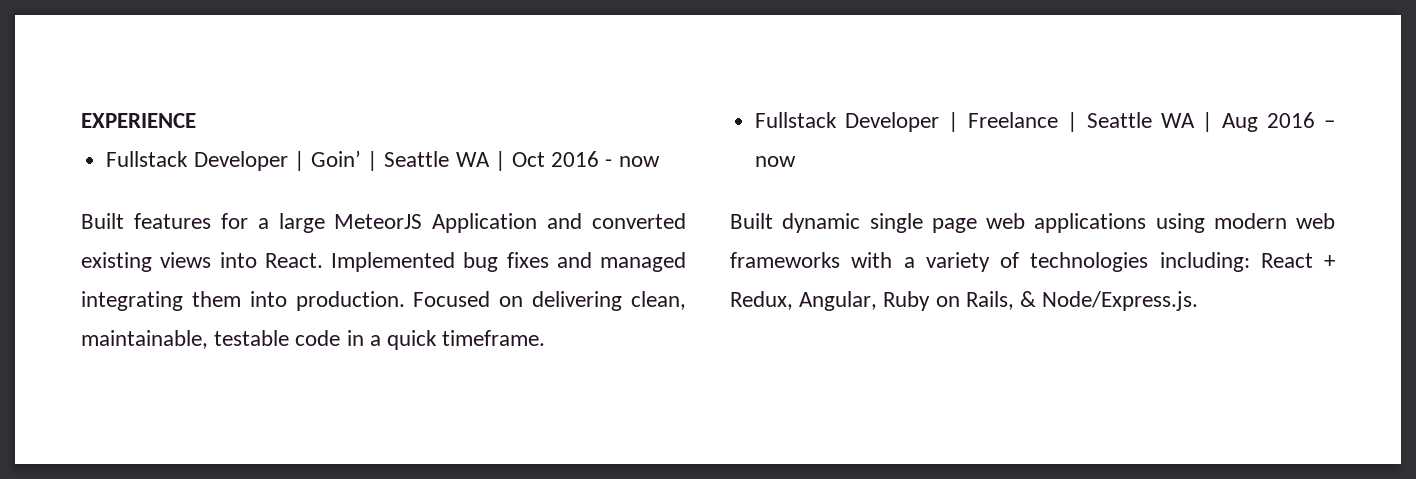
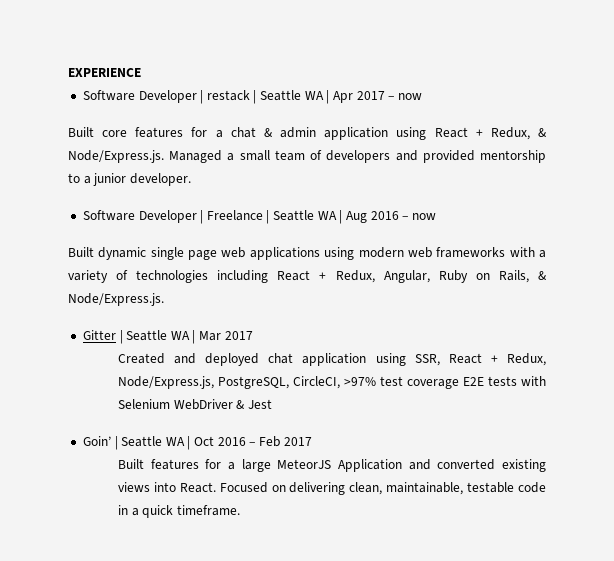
[106,150,660,171] [81,213,686,233] [81,252,686,272] [81,291,686,311] [81,330,546,350] [755,112,838,128] Fullstack Developer | Goin’ | Seattle WA | Oct 2016 - now // Built features for a large MeteorJS Application and converted existing views into React. Implemented bug fixes and managed integrating them into production. Focused on delivering clean, maintainable, testable code in a quick timeframe. // Fullstack -> [82,90,422,104] [68,127,547,140] [68,150,546,163] [68,173,191,186] [82,210,135,221] Software Developer | restack | Seattle WA | Apr 2017 – now // Built core features for a chat & admin application using React + Redux, & Node/Express.js. Managed a small team of developers and provided mentorship to a junior developer. // Software
[1159,252,1250,272] including: -> [217,270,269,283] including
(1199, 301) none -> [82,330,253,344] [118,353,547,366] [118,376,546,389] [118,399,273,410] [82,436,312,450] [118,459,547,472] [118,482,546,495] [118,505,241,518] // Gitter | Seattle WA | Mar 2017 // Created and deployed chat application using SSR, React + Redux, Node/Express.js, PostgreSQL, CircleCI, >97% test coverage E2E tests with Selenium WebDriver & Jest // Goin’ | Seattle WA | Oct 2016 – Feb 2017 // Built features for a large MeteorJS Application and converted existing views into React. Focused on delivering clean, maintainable, testable code in a quick timeframe.

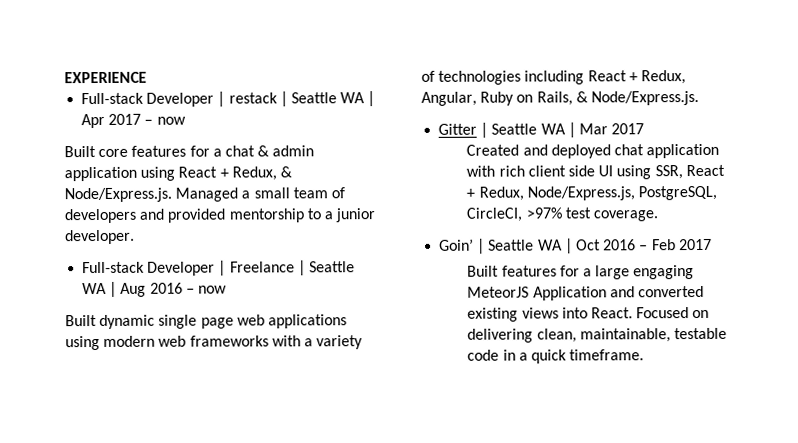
[82,90,135,101] Software -> [81,92,145,105] Full-stack
[82,210,135,221] Software -> [82,261,146,274] Full-stack
(367, 359) none -> [466,165,614,177] with rich client side UI
[407,376,546,389] [118,399,273,410] coverage E2E tests with Selenium WebDriver & Jest -> [592,210,659,222] coverage.
(271, 465) none -> [633,265,695,280] engaging

